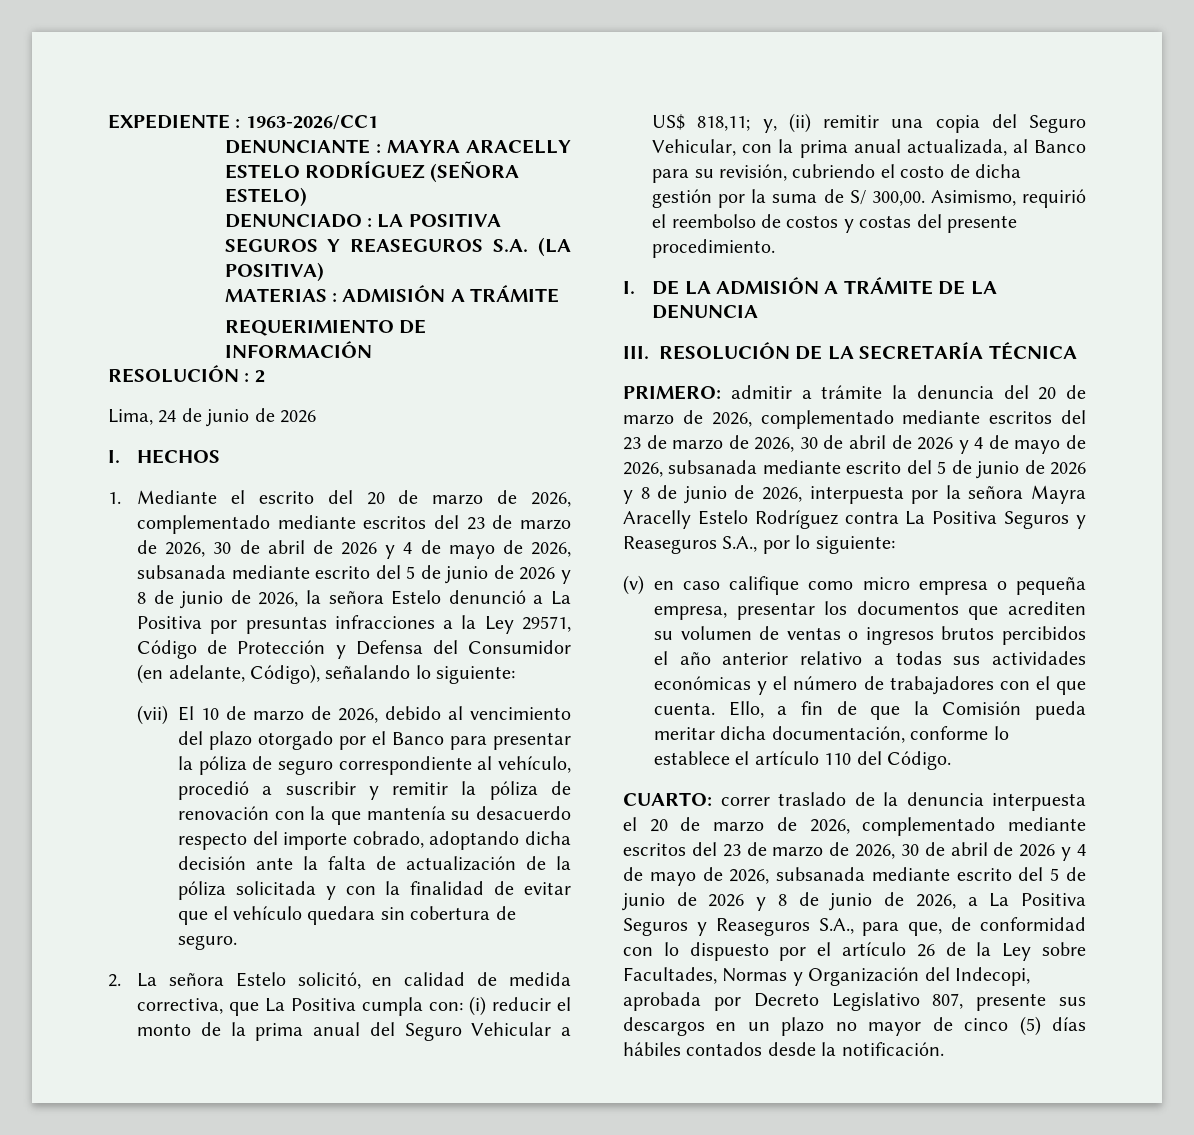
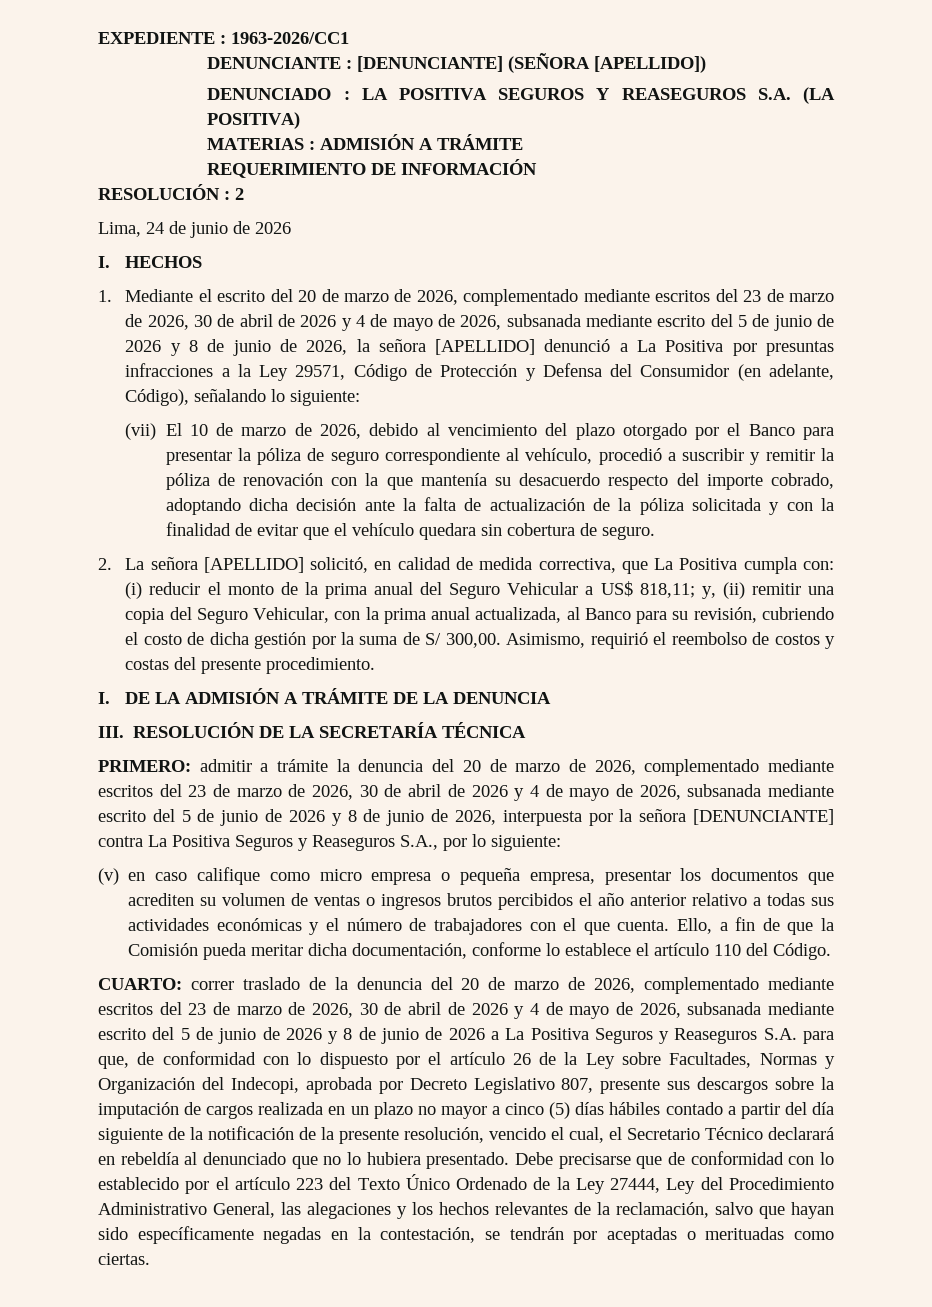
[386,139,571,154] [224,161,520,183] [224,187,307,207] MAYRA ARACELLY ESTELO RODRÍGUEZ (SEÑORA ESTELO) -> [357,53,707,73] [DENUNCIANTE] (SEÑORA [APELLIDO])
[391,590,442,605] Estelo -> [435,339,536,355] [APELLIDO]
[235,972,286,987] Estelo -> [203,557,304,573] [APELLIDO]
[1031,485,1086,504] [623,510,838,529] Mayra Aracelly Estelo Rodríguez -> [693,809,835,825] [DENUNCIANTE]
[992,793,1086,811] [623,817,637,831] interpuesta el -> [430,977,453,990] del
[915,894,956,909] 2026, -> [448,1028,485,1040] 2026
[818,918,854,934] S.A., -> [763,1028,797,1040] S.A.
(705, 1026) none -> [775,1077,834,1090] [98,1102,324,1119] sobre la imputación de cargos realizada
[932,1017,953,1031] de -> [491,1106,500,1115] a
[686,1042,944,1056] contados desde la notificación. -> [665,1102,834,1119] [98,1126,834,1144] [98,1151,834,1169] [98,1174,834,1194] [98,1202,834,1219] [98,1226,834,1244] [98,1253,150,1265] contado a partir del día siguiente de la notificación de la presente resolución, vencido el cual, el Secretario Técnico declarará en rebeldía al denunciado que no lo hubiera presentado. Debe precisarse que de conformidad con lo establecido por el artículo 223 del Texto Único Ordenado de la Ley 27444, Ley del Procedimiento Administrativo General, las alegaciones y los hechos relevantes de la reclamación, salvo que hayan sido específicamente negadas en la contestación, se tendrán por aceptadas o merituadas como ciertas.

